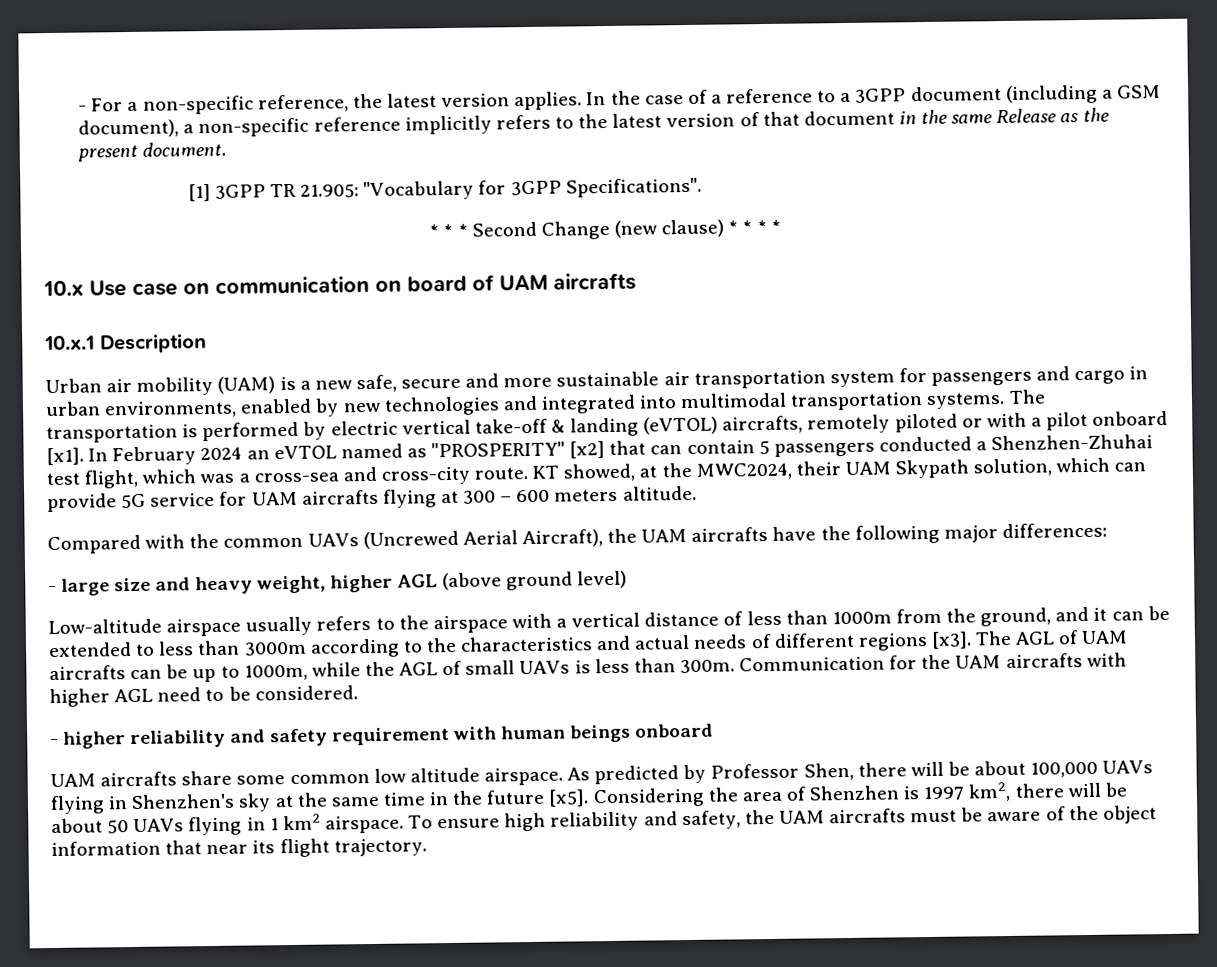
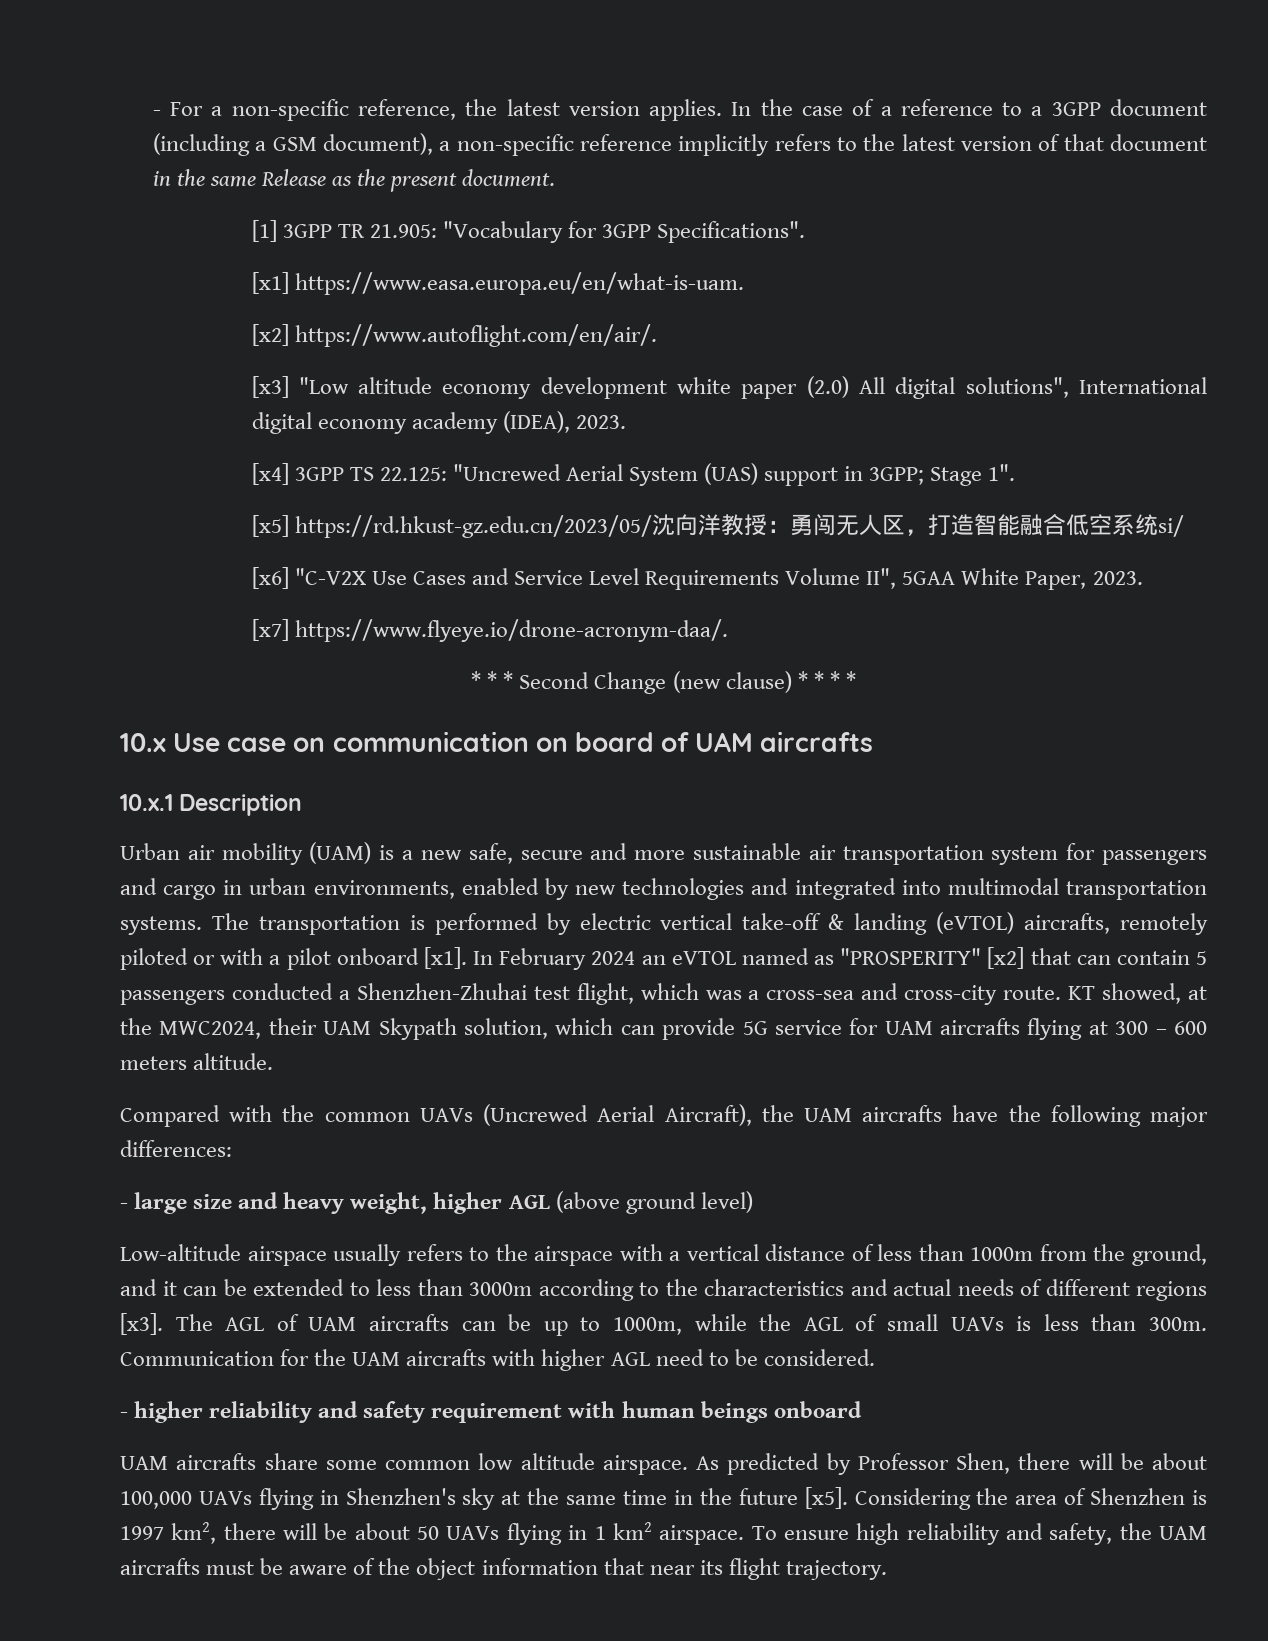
(702, 187) none -> [251,272,744,295] [251,324,657,347] [251,376,1207,399] [251,411,626,434] [251,463,1016,486] [251,514,1184,538] [251,567,1143,590] [251,619,728,642] // [x1] https://www.easa.europa.eu/en/what-is-uam. // [x2] https://www.autoflight.com/en/air/. // [x3] "Low altitude economy development white paper (2.0) All digital solutions", International digital economy academy (IDEA), 2023. // [x4] 3GPP TS 22.125: "Uncrewed Aerial System (UAS) support in 3GPP; Stage 1". // [x5] https://rd.hkust-gz.edu.cn/2023/05/沈向洋教授：勇闯无人区，打造智能融合低空系统si/ // [x6] "C-V2X Use Cases and Service Level Requirements Volume II", 5GAA White Paper, 2023. // [x7] https://www.flyeye.io/drone-acronym-daa/.

